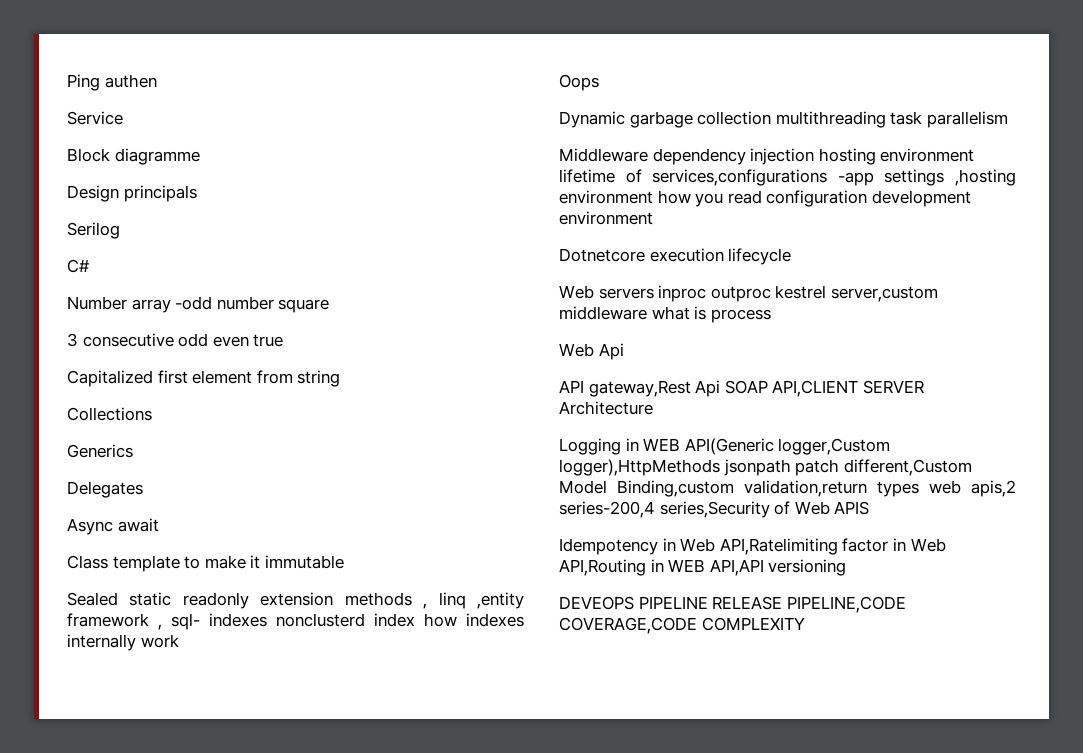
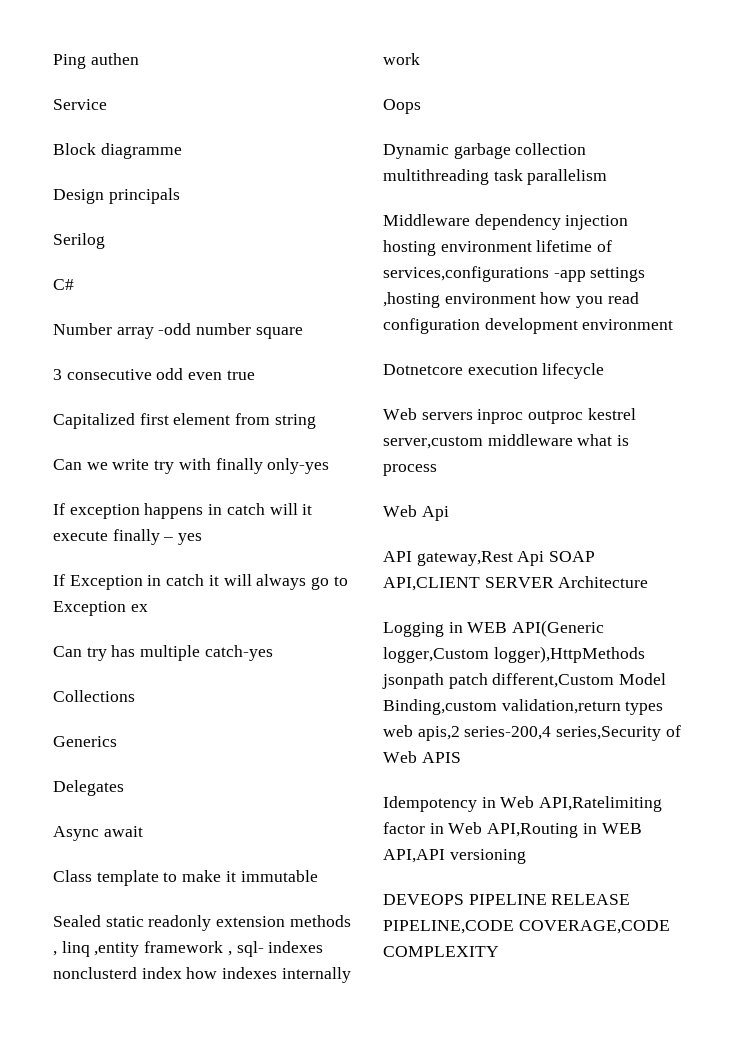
(341, 378) none -> [53,458,330,474] [53,503,313,519] [53,529,203,545] [53,574,348,590] [53,601,148,616] [53,645,273,661] // Can we write try with finally only-yes // If exception happens in catch will it execute finally – yes // If Exception in catch it will always go to Exception ex // Can try has multiple catch-yes

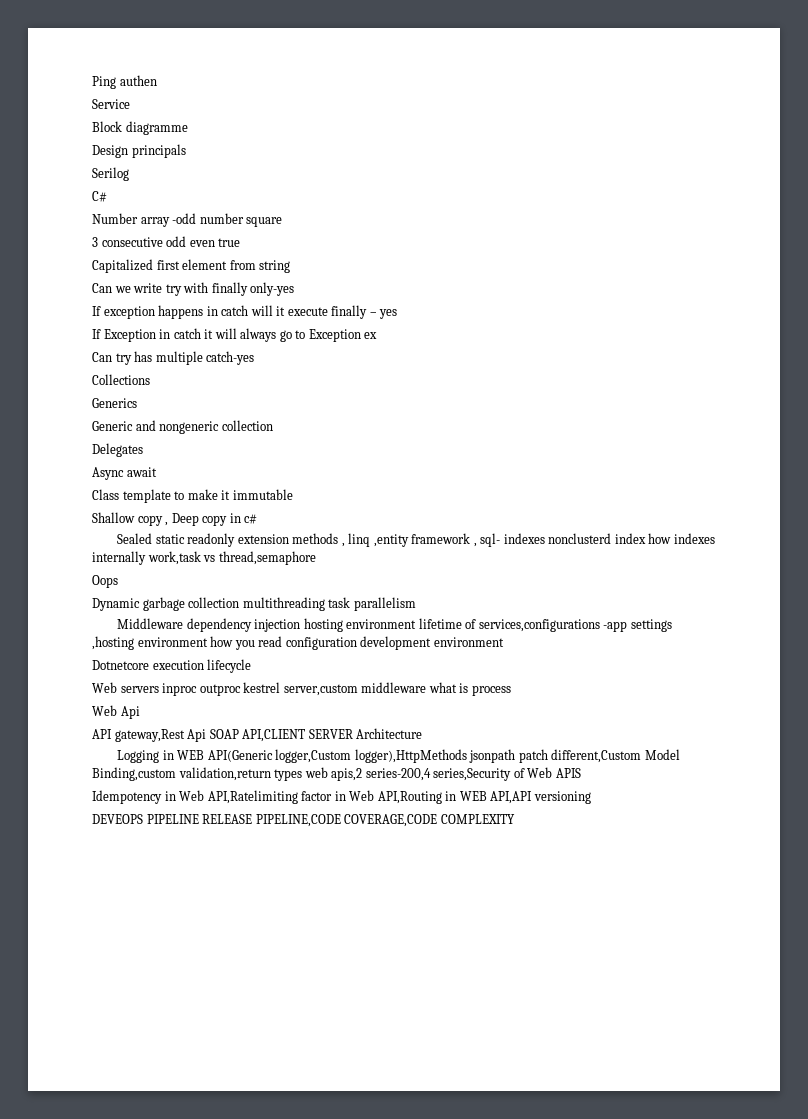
(117, 741) none -> [92,420,273,434] // Generic and nongeneric collection
(318, 876) none -> [92,512,258,526] // Shallow copy , Deep copy in c#
[383,53,420,65] work -> [147,551,316,565] work,task vs thread,semaphore

